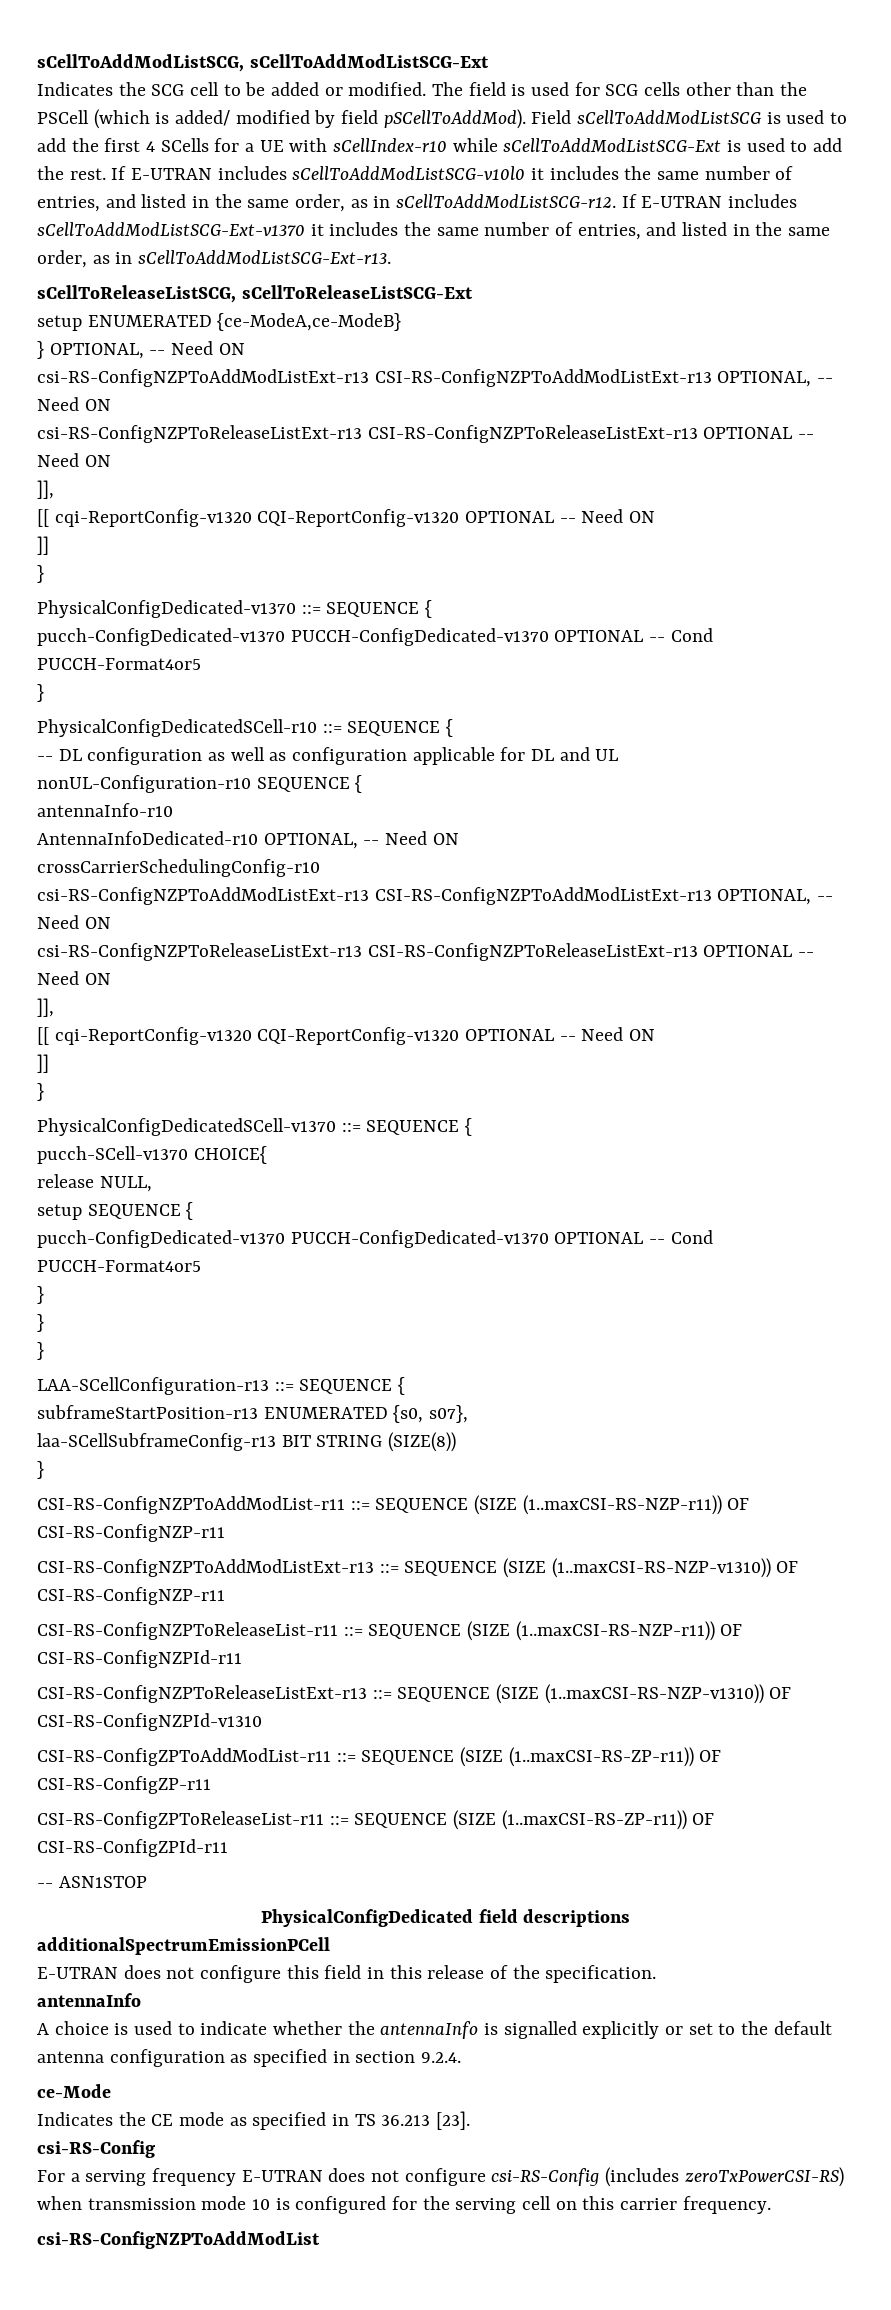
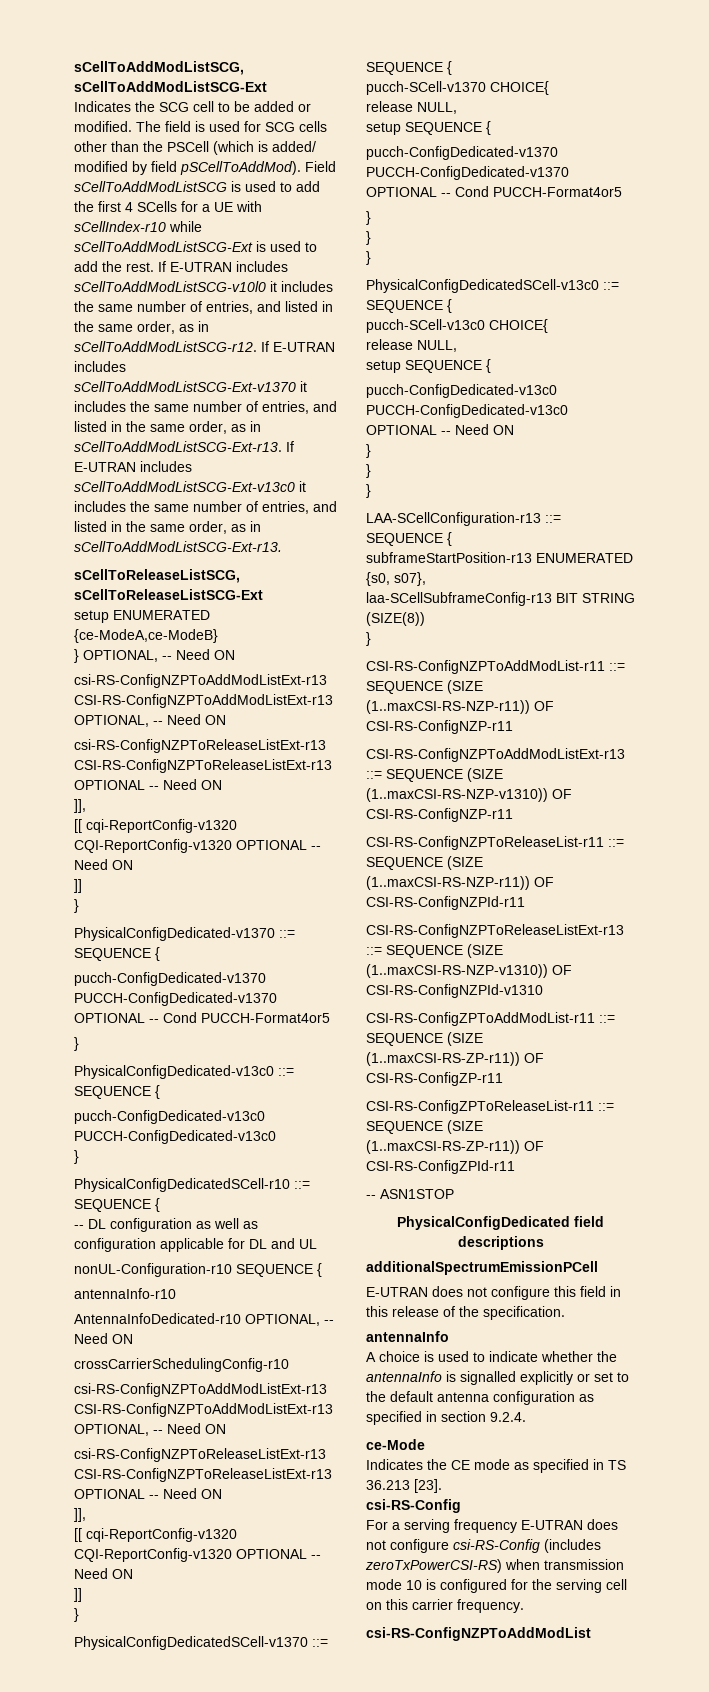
(392, 257) none -> [286,441,294,452] [74,461,192,472] [74,481,306,492] [74,501,337,514] [74,521,261,534] [74,541,282,552] If E-UTRAN includes sCellToAddModListSCG-Ext-v13c0 it includes the same number of entries, and listed in the same order, as in sCellToAddModListSCG-Ext-r13.
(44, 693) none -> [74,1065,294,1079] [74,1085,160,1099] [74,1110,265,1124] [74,1130,276,1144] [74,1150,79,1164] // PhysicalConfigDedicated-v13c0 ::= SEQUENCE { // pucch-ConfigDedicated-v13c0 PUCCH-ConfigDedicated-v13c0 // }
(44, 1351) none -> [366,279,619,293] [366,299,452,313] [366,319,548,333] [366,339,457,352] [366,359,491,373] [366,384,557,398] [366,404,568,418] [366,424,514,435] [366,444,371,458] [366,464,371,478] [366,484,371,498] // PhysicalConfigDedicatedSCell-v13c0 ::= SEQUENCE { // pucch-SCell-v13c0 CHOICE{ // release NULL, // setup SEQUENCE { // pucch-ConfigDedicated-v13c0 PUCCH-ConfigDedicated-v13c0 OPTIONAL -- Need ON // } // } // }

